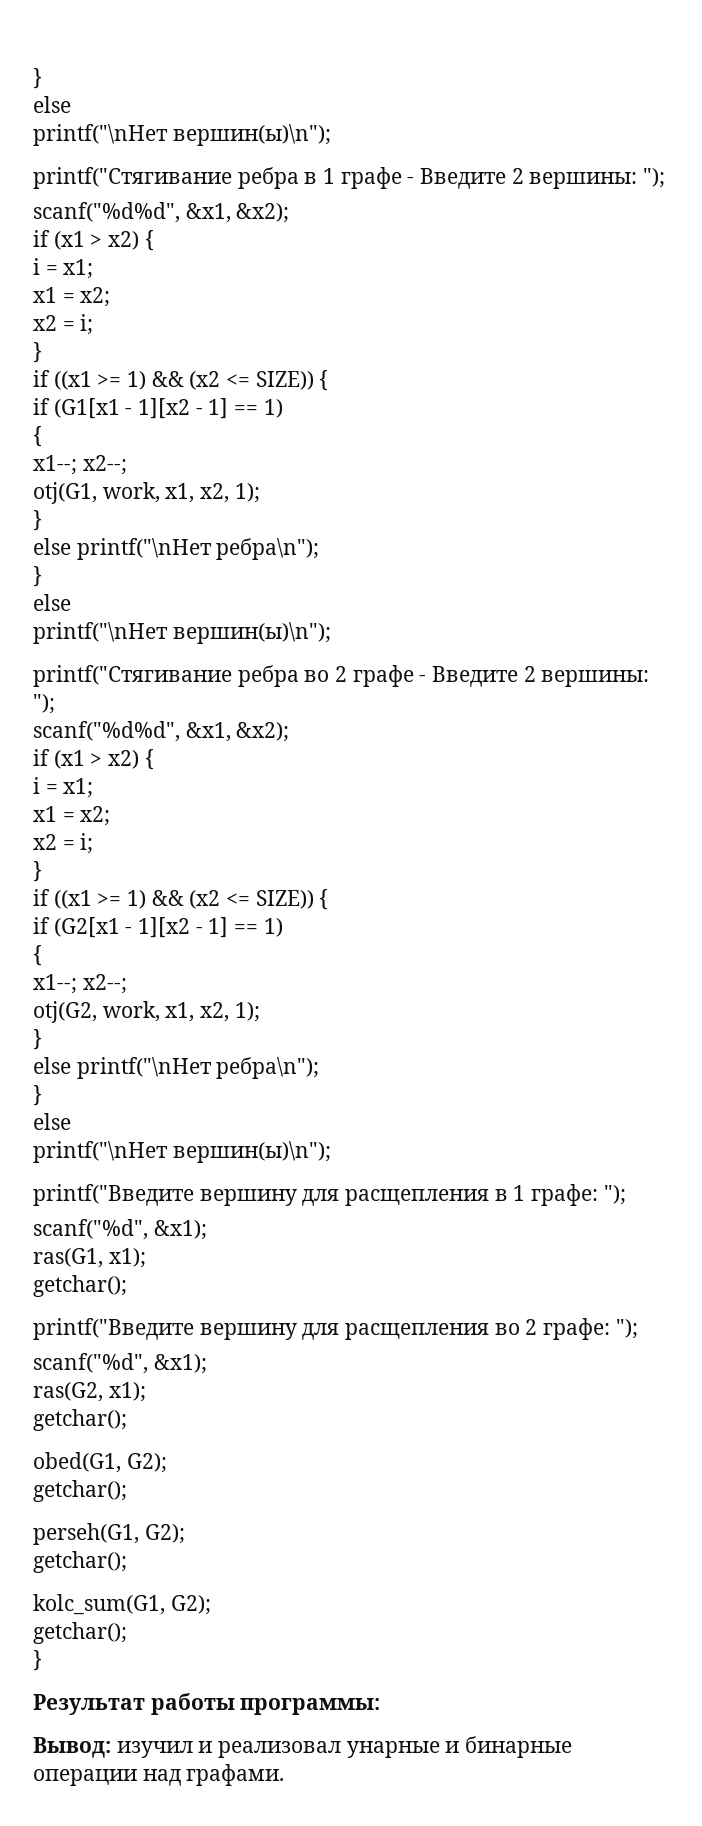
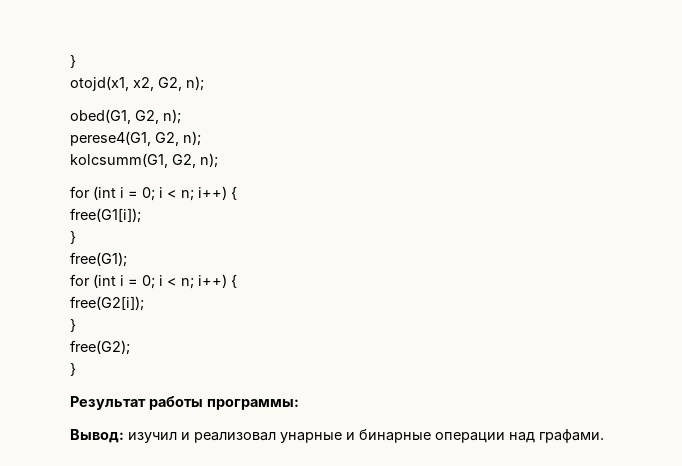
[33,68,42,89] [33,96,71,113] [33,124,331,146] [33,167,666,189] [33,202,290,223] [33,230,154,251] [33,258,94,279] [33,287,111,307] [33,314,94,335] [33,342,42,363] [33,370,329,391] [33,398,283,419] [33,426,42,447] [33,455,127,475] [33,482,260,504] [33,510,42,531] [33,538,320,560] [33,566,42,587] [33,594,71,611] [33,622,331,644] [33,665,650,687] [33,694,55,714] [33,721,290,742] [33,749,154,770] [33,777,94,798] [33,806,111,826] [33,833,94,854] [33,861,42,882] [33,889,329,910] [33,917,283,938] [33,945,42,966] [33,974,127,994] [33,1001,260,1023] [33,1029,42,1050] [33,1057,320,1079] [33,1085,42,1106] [33,1113,71,1130] [33,1141,331,1163] [33,1184,626,1206] [33,1219,207,1240] [33,1248,146,1268] [33,1275,127,1297] [33,1318,638,1340] [33,1353,207,1374] [33,1382,146,1402] [33,1409,127,1431] [33,1452,167,1473] [33,1480,127,1502] [33,1523,185,1545] [33,1551,127,1573] [33,1594,211,1615] [33,1622,127,1644] } // else // printf("\nНет вершин(ы)\n"); // printf("Стягивание ребра в 1 графе - Введите 2 вершины: "); // scanf("%d%d", &x1, &x2); // if (x1 > x2) { // i = x1; // x1 = x2; // x2 = i; // } // if ((x1 >= 1) && (x2 <= SIZE)) { // if (G1[x1 - 1][x2 - 1] == 1) // { // x1--; x2--; // otj(G1, work, x1, x2, 1); // } // else printf("\nНет ребра\n"); // } // else // printf("\nНет вершин(ы)\n"); // printf("Стягивание ребра во 2 графе - Введите 2 вершины: "); // scanf("%d%d", &x1, &x2); // if (x1 > x2) { // i = x1; // x1 = x2; // x2 = i; // } // if ((x1 >= 1) && (x2 <= SIZE)) { // if (G2[x1 - 1][x2 - 1] == 1) // { // x1--; x2--; // otj(G2, work, x1, x2, 1); // } // else printf("\nНет ребра\n"); // } // else // printf("\nНет вершин(ы)\n"); // printf("Введите вершину для расщепления в 1 графе: "); // scanf("%d", &x1); // ras(G1, x1); // getchar(); // printf("Введите вершину для расщепления во 2 графе: "); // scanf("%d", &x1); // ras(G2, x1); // getchar(); // obed(G1, G2); // getchar(); // perseh(G1, G2); // getchar(); // kolc_sum(G1, G2); // getchar(); -> [70,54,76,68] [70,76,204,91] [70,109,181,124] [70,131,201,146] [70,153,218,168] [70,186,237,201] [70,208,141,223] [70,230,76,244] [70,252,127,267] [70,274,237,289] [70,296,144,311] [70,318,76,332] [70,340,130,355] } // otojd(x1, x2, G2, n); // obed(G1, G2, n); // perese4(G1, G2, n); // kolcsumm(G1, G2, n); // for (int i = 0; i < n; i++) { // free(G1[i]); // } // free(G1); // for (int i = 0; i < n; i++) { // free(G2[i]); // } // free(G2);

